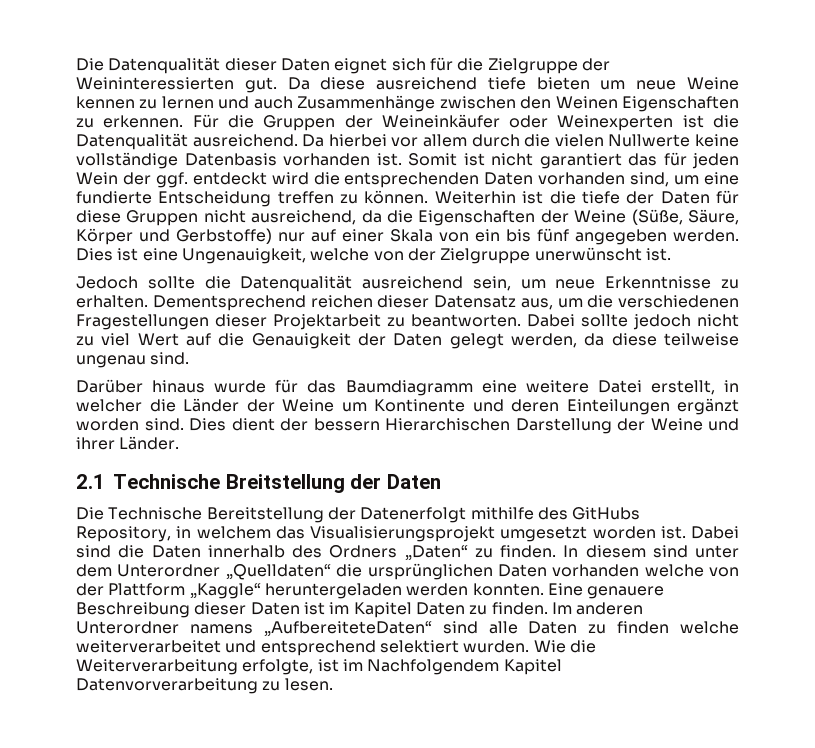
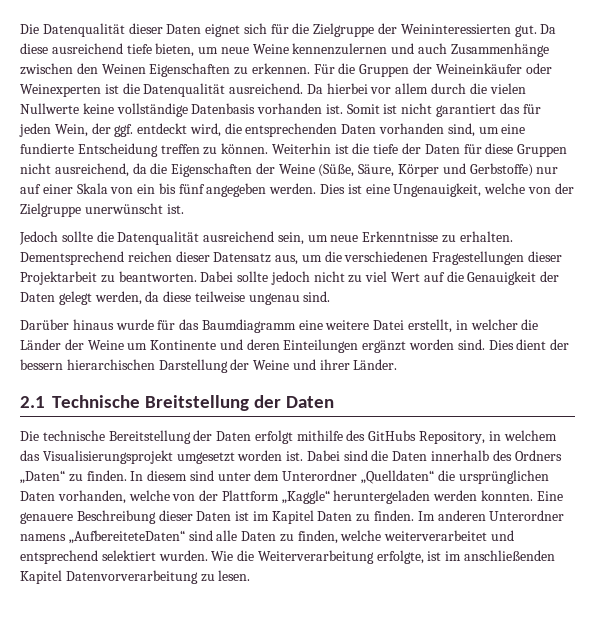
[536,77,590,90] bieten -> [155,43,195,57] bieten,
[76,96,214,109] kennen zu lernen -> [292,43,388,55] kennenzulernen
[76,172,118,185] Wein -> [54,124,88,137] Wein,
[271,172,309,185] wird -> [189,123,221,137] wird,
[385,418,510,431] Hierarchischen -> [66,359,155,370] hierarchischen
[108,507,203,520] Technische -> [42,430,105,441] technische
[360,507,467,523] Datenerfolgt -> [216,430,293,444] Daten erfolgt
[552,564,640,577] vorhanden -> [57,490,126,504] vorhanden,
[617,621,670,634] finden -> [297,530,338,544] finden,
[367,659,500,675] Nachfolgendem -> [464,550,556,561] anschließenden

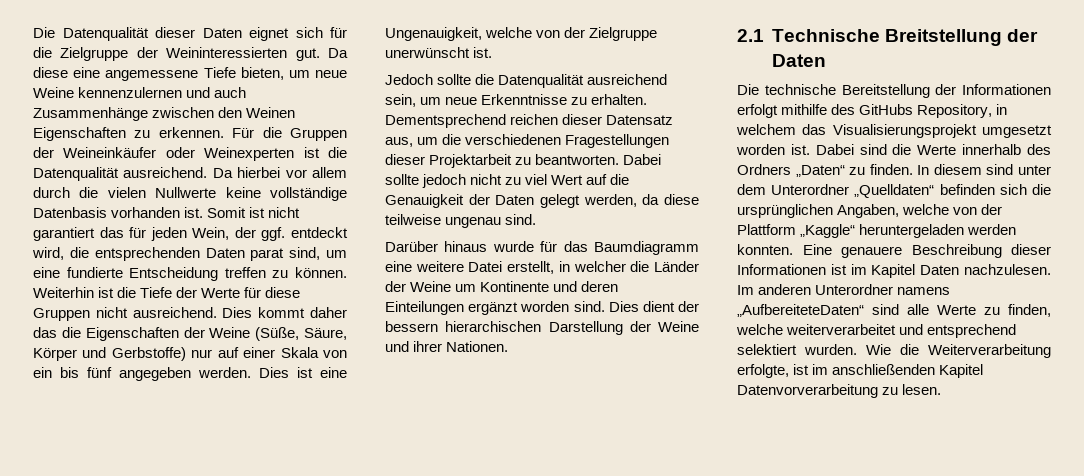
[51,43,152,54] ausreichend tiefe -> [73,67,236,81] eine angemessene Tiefe
[379,123,445,134] vorhanden -> [250,248,285,261] parat
[373,143,460,154] tiefe der Daten -> [140,287,241,298] Tiefe der Werte
[54,163,147,177] ausreichend, da -> [132,307,348,318] [33,327,57,338] ausreichend. Dies kommt daher das
[353,359,398,370] Länder. -> [446,341,509,352] Nationen.
[216,431,252,441] Daten -> [962,84,1051,95] Informationen
[392,451,428,461] Daten -> [917,145,957,155] Werte
[437,470,549,484] [20,490,126,504] die ursprünglichen Daten vorhanden, -> [939,184,1051,195] [737,204,900,218] befinden sich die ursprünglichen Angaben,
[196,511,232,521] Daten -> [737,264,826,275] Informationen
[356,510,415,522] zu finden. -> [964,264,1051,275] nachzulesen.
[241,531,277,541] Daten -> [937,305,976,315] Werte

